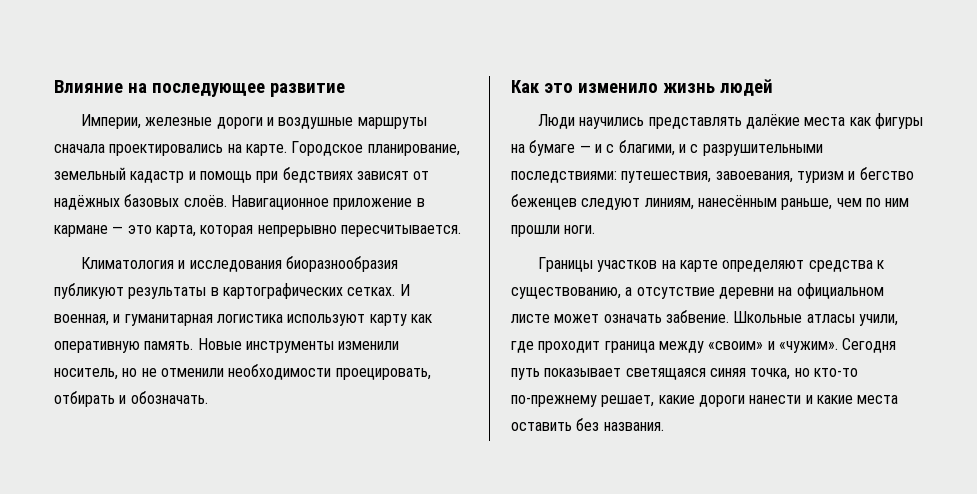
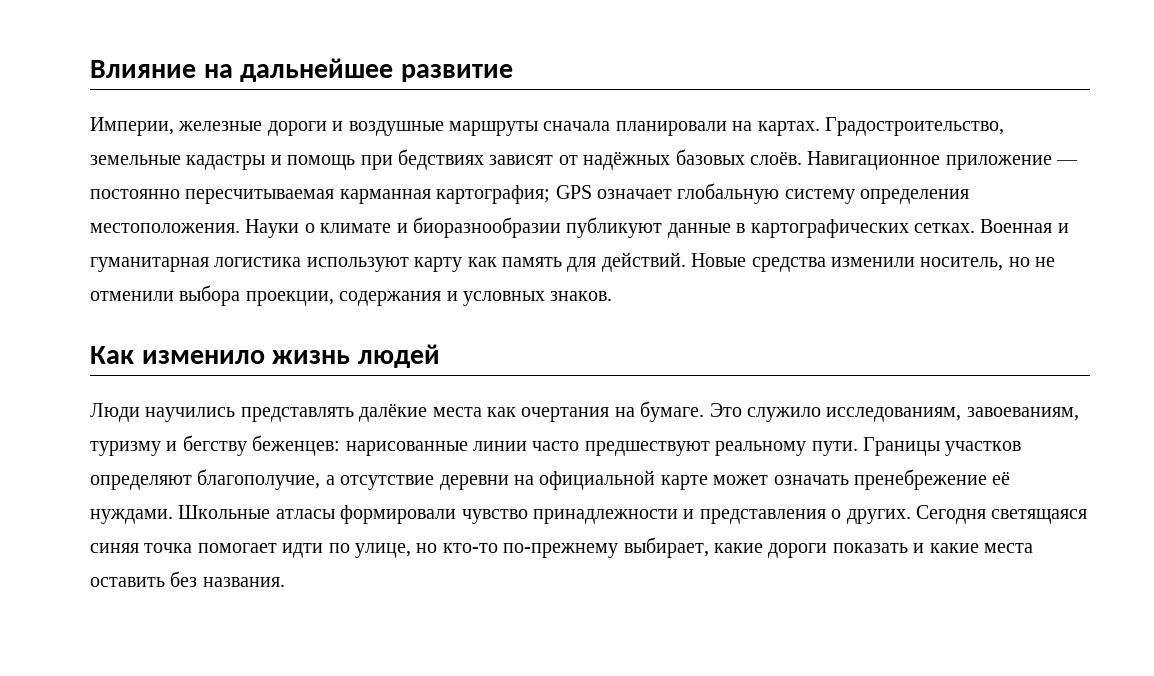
[151,83,265,97] последующее -> [240,58,394,82] дальнейшее
[109,141,460,156] [54,167,185,183] проектировались на карте. Городское планирование, земельный кадастр -> [615,117,1004,136] [90,155,266,170] планировали на картах. Градостроительство, земельные кадастры
[416,198,425,207] [54,225,461,237] [81,256,399,272] [54,283,207,299] в кармане — это карта, которая непрерывно пересчитывается. // Климатология и исследования биоразнообразия публикуют результаты -> [1056,160,1079,165] [90,183,970,204] [90,217,731,238] — постоянно пересчитываемая карманная картография; GPS означает глобальную систему определения местоположения. Науки о климате и биоразнообразии публикуют данные
[399,284,410,296] [54,314,109,326] И военная, -> [980,219,1053,233] Военная
[54,338,334,353] оперативную память. Новые инструменты -> [501,252,826,272] память для действий. Новые средства
[228,364,431,380] [54,391,208,407] необходимости проецировать, отбирать и обозначать. -> [179,285,613,306] выбора проекции, содержания и условных знаков.
[543,83,573,93] это -> (134, 355) none
[874,113,923,129] [511,140,823,156] [511,167,914,183] [511,194,910,210] [511,225,596,237] [538,257,884,272] [511,283,884,299] [511,310,898,326] [511,338,897,353] [511,368,791,380] фигуры на бумаге — и с благими, и с разрушительными последствиями: путешествия, завоевания, туризм и бегство беженцев следуют линиям, нанесённым раньше, чем по ним прошли ноги. // Границы участков на карте определяют средства к существованию, а отсутствие деревни на официальном листе может означать забвение. Школьные атласы учили, где проходит граница между «своим» и «чужим». Сегодня путь показывает светящаяся синяя точка, -> [521,401,1079,422] [90,435,1022,456] [90,469,1011,490] [90,505,1088,524] [90,543,411,558] очертания на бумаге. Это служило исследованиям, завоеваниям, туризму и бегству беженцев: нарисованные линии часто предшествуют реальному пути. Границы участков определяют благополучие, а отсутствие деревни на официальной карте может означать пренебрежение её нуждами. Школьные атласы формировали чувство принадлежности и представления о других. Сегодня светящаяся синяя точка помогает идти по улице,
[601,395,655,407] решает, -> [623,537,709,558] выбирает,
[749,395,802,404] нанести -> [832,543,908,553] показать

